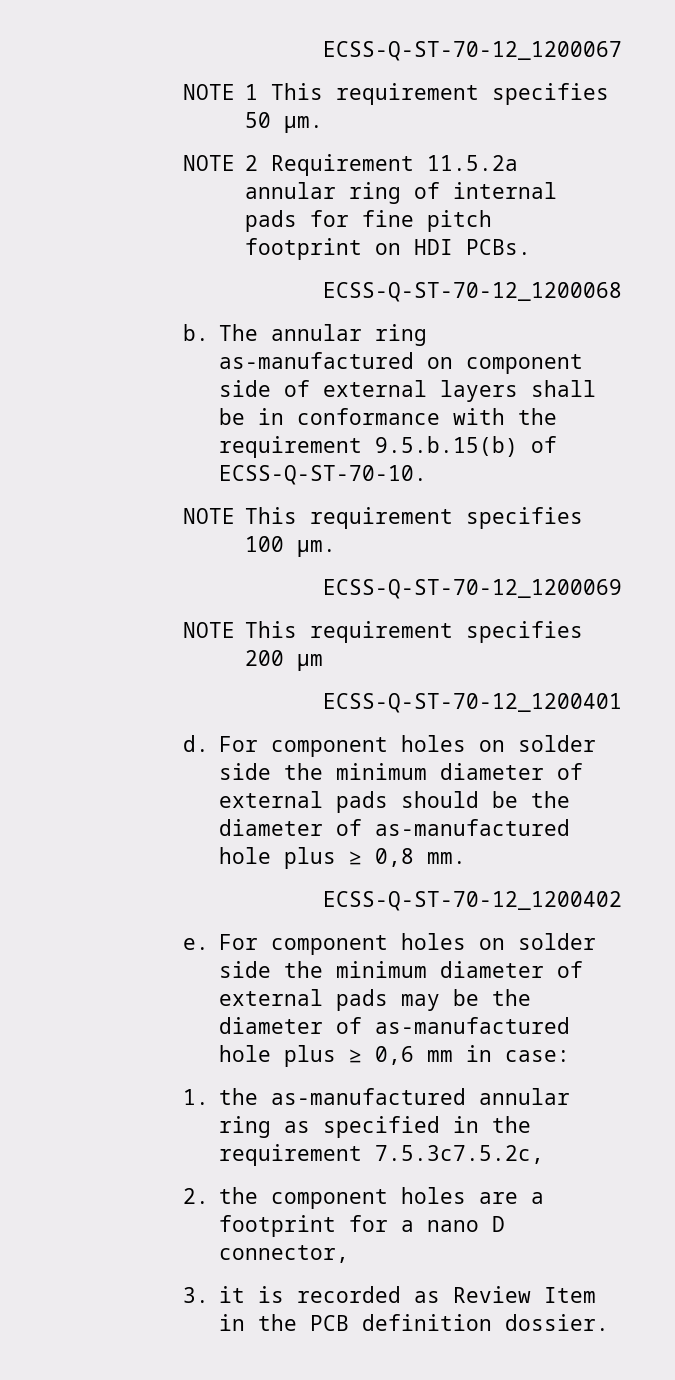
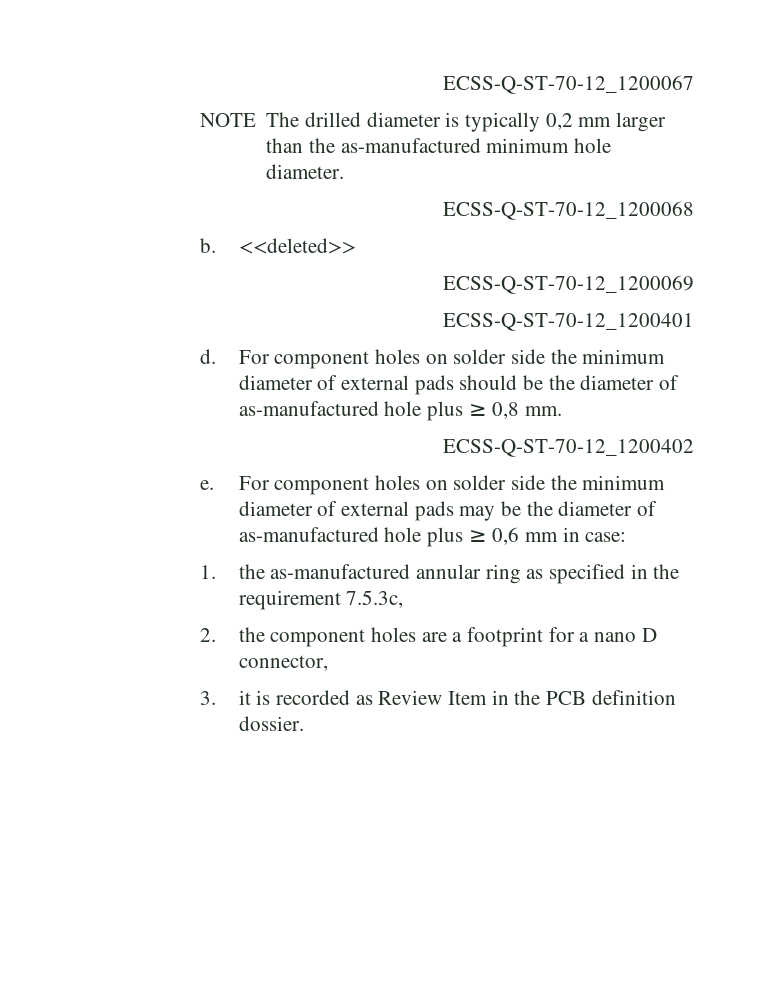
[245,83,610,105] [245,112,324,133] [182,154,519,176] [245,182,558,204] [245,210,493,232] [245,238,532,260] [323,282,622,302] [182,324,428,346] [219,352,584,374] [219,380,597,402] [219,408,558,425] [219,436,558,458] [219,465,428,485] [182,507,584,529] [245,536,337,557] [323,579,622,599] [182,621,584,643] [245,650,324,671] 1 This requirement specifies 50 µm. // NOTE 2 Requirement 11.5.2a annular ring of internal pads for fine pitch footprint on HDI PCBs. // ECSS-Q-ST-70-12_1200068 // b. The annular ring as-manufactured on component side of external layers shall be in conformance with the requirement 9.5.b.15(b) of ECSS-Q-ST-70-10. // NOTE This requirement specifies 100 µm. // ECSS-Q-ST-70-12_1200069 // NOTE This requirement specifies 200 µm -> [266,112,667,132] [266,138,611,153] [266,164,345,179] [443,201,694,220] [199,238,356,254] [443,275,694,294] The drilled diameter is typically 0,2 mm larger than the as-manufactured minimum hole diameter. // ECSS-Q-ST-70-12_1200068 // b. <<deleted>> // ECSS-Q-ST-70-12_1200069
[375,1145,545,1164] 7.5.3c7.5.2c, -> [346,590,404,608] 7.5.3c,

